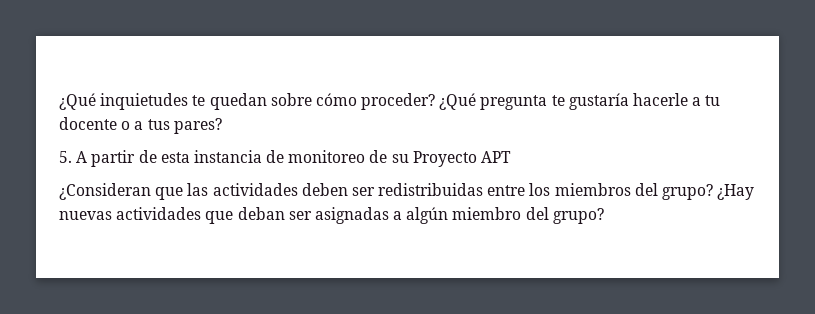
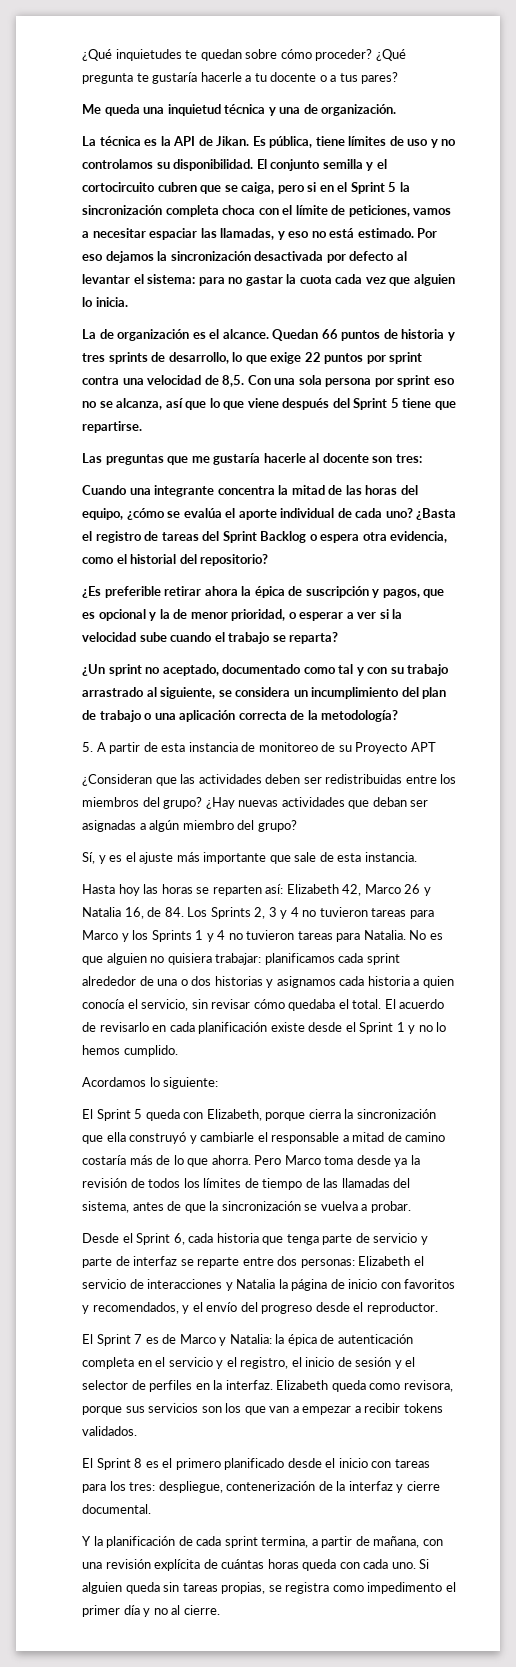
(222, 126) none -> [82,104,397,116] [82,136,457,148] [82,159,387,171] [82,182,410,194] [82,205,452,217] [82,228,438,240] [82,251,407,263] [82,274,455,286] [82,297,128,307] [82,329,455,341] [82,352,423,364] [82,375,455,387] [82,398,456,410] [82,421,142,433] [82,453,422,465] [82,485,418,497] [82,508,457,520] [82,531,448,543] [82,554,269,566] [82,586,445,598] [82,609,403,621] [82,632,339,644] [82,664,450,676] [82,687,447,699] [82,710,399,722] // Me queda una inquietud técnica y una de organización. // La técnica es la API de Jikan. Es pública, tiene límites de uso y no controlamos su disponibilidad. El conjunto semilla y el cortocircuito cubren que se caiga, pero si en el Sprint 5 la sincronización completa choca con el límite de peticiones, vamos a necesitar espaciar las llamadas, y eso no está estimado. Por eso dejamos la sincronización desactivada por defecto al levantar el sistema: para no gastar la cuota cada vez que alguien lo inicia. // La de organización es el alcance. Quedan 66 puntos de historia y tres sprints de desarrollo, lo que exige 22 puntos por sprint contra una velocidad de 8,5. Con una sola persona por sprint eso no se alcanza, así que lo que viene después del Sprint 5 tiene que repartirse. // Las preguntas que me gustaría hacerle al docente son tres: // Cuando una integrante concentra la mitad de las horas del equipo, ¿cómo se evalúa el aporte individual de cada uno? ¿Basta el registro de tareas del Sprint Backlog o espera otra evidencia, como el historial del repositorio? // ¿Es preferible retirar ahora la épica de suscripción y pagos, que es opcional y la de menor prioridad, o esperar a ver si la velocidad sube cuando el trabajo se reparta? // ¿Un sprint no aceptado, documentado como tal y con su trabajo arrastrado al siguiente, se considera un incumplimiento del plan de trabajo o una aplicación correcta de la metodología?
(604, 216) none -> [82,852,417,864] [82,884,431,896] [82,907,434,919] [82,930,443,942] [82,953,400,965] [82,976,454,988] [82,999,445,1011] [82,1022,447,1034] [82,1045,178,1057] [82,1077,219,1089] [82,1109,436,1121] [82,1132,446,1144] [82,1155,420,1167] [82,1178,411,1190] [82,1201,411,1213] [82,1233,428,1245] [82,1256,424,1268] [82,1279,456,1291] [82,1302,438,1314] [82,1334,413,1346] [82,1357,416,1369] [82,1380,453,1392] [82,1403,443,1415] [82,1426,137,1436] [82,1458,430,1470] [82,1481,440,1493] [82,1504,151,1514] [82,1536,443,1548] [82,1559,430,1571] [82,1582,456,1594] [82,1605,220,1617] // Sí, y es el ajuste más importante que sale de esta instancia. // Hasta hoy las horas se reparten así: Elizabeth 42, Marco 26 y Natalia 16, de 84. Los Sprints 2, 3 y 4 no tuvieron tareas para Marco y los Sprints 1 y 4 no tuvieron tareas para Natalia. No es que alguien no quisiera trabajar: planificamos cada sprint alrededor de una o dos historias y asignamos cada historia a quien conocía el servicio, sin revisar cómo quedaba el total. El acuerdo de revisarlo en cada planificación existe desde el Sprint 1 y no lo hemos cumplido. // Acordamos lo siguiente: // El Sprint 5 queda con Elizabeth, porque cierra la sincronización que ella construyó y cambiarle el responsable a mitad de camino costaría más de lo que ahorra. Pero Marco toma desde ya la revisión de todos los límites de tiempo de las llamadas del sistema, antes de que la sincronización se vuelva a probar. // Desde el Sprint 6, cada historia que tenga parte de servicio y parte de interfaz se reparte entre dos personas: Elizabeth el servicio de interacciones y Natalia la página de inicio con favoritos y recomendados, y el envío del progreso desde el reproductor. // El Sprint 7 es de Marco y Natalia: la épica de autenticación completa en el servicio y el registro, el inicio de sesión y el selector de perfiles en la interfaz. Elizabeth queda como revisora, porque sus servicios son los que van a empezar a recibir tokens validados. // El Sprint 8 es el primero planificado desde el inicio con tareas para los tres: despliegue, contenerización de la interfaz y cierre documental. // Y la planificación de cada sprint termina, a partir de mañana, con una revisión explícita de cuántas horas queda con cada uno. Si alguien queda sin tareas propias, se registra como impedimento el primer día y no al cierre.

